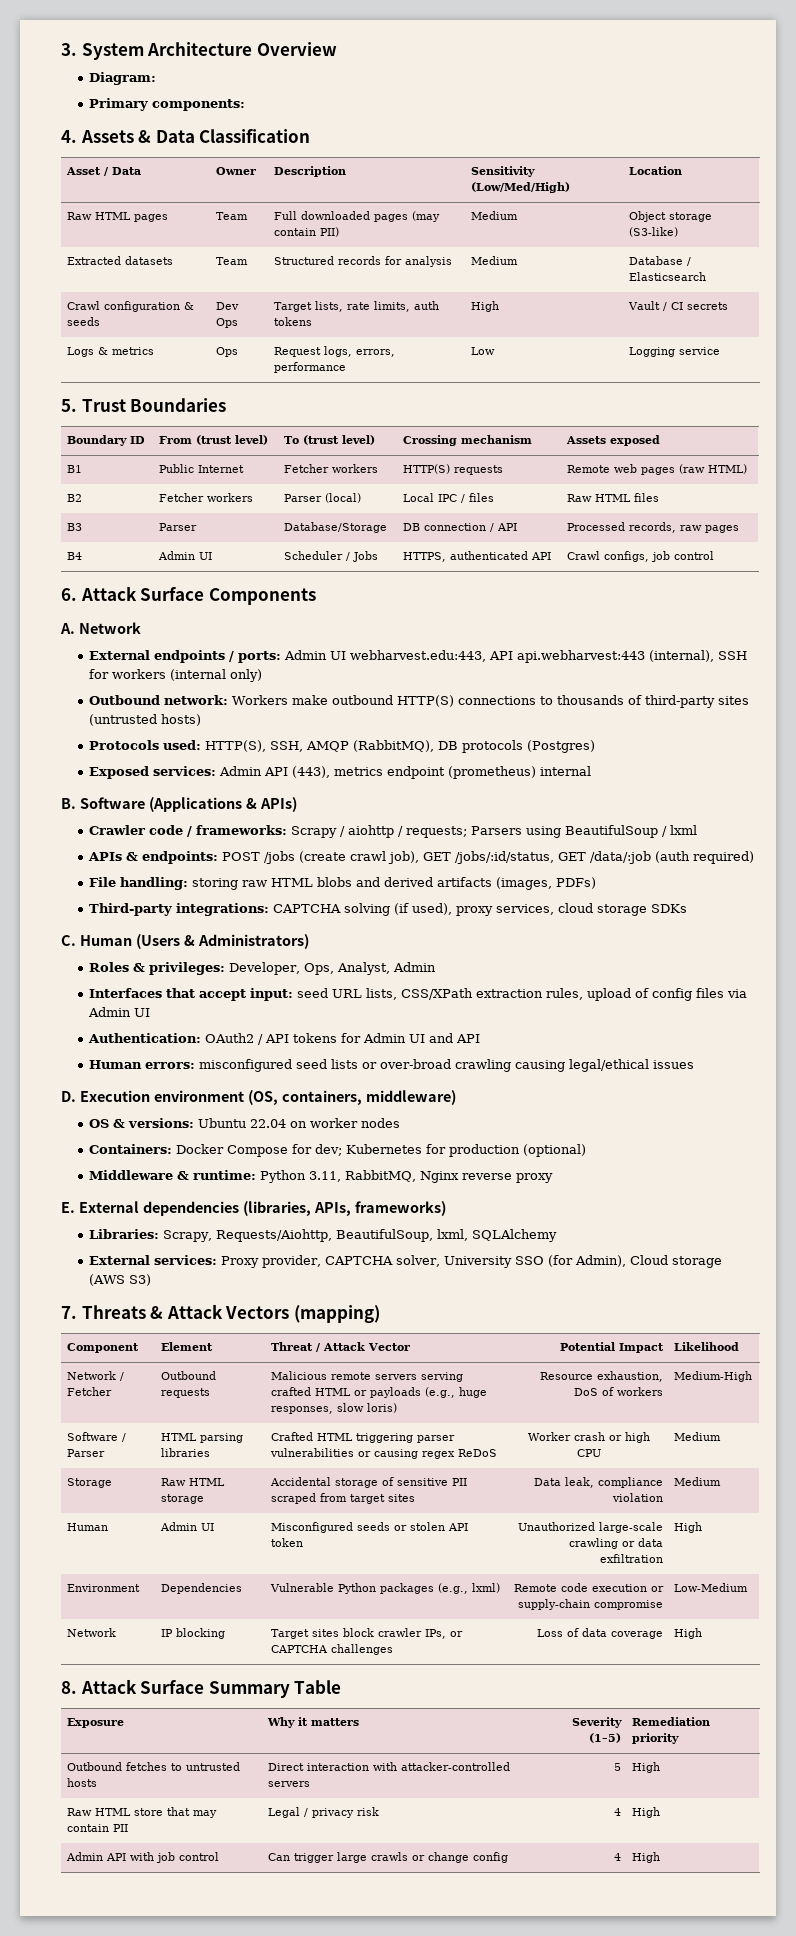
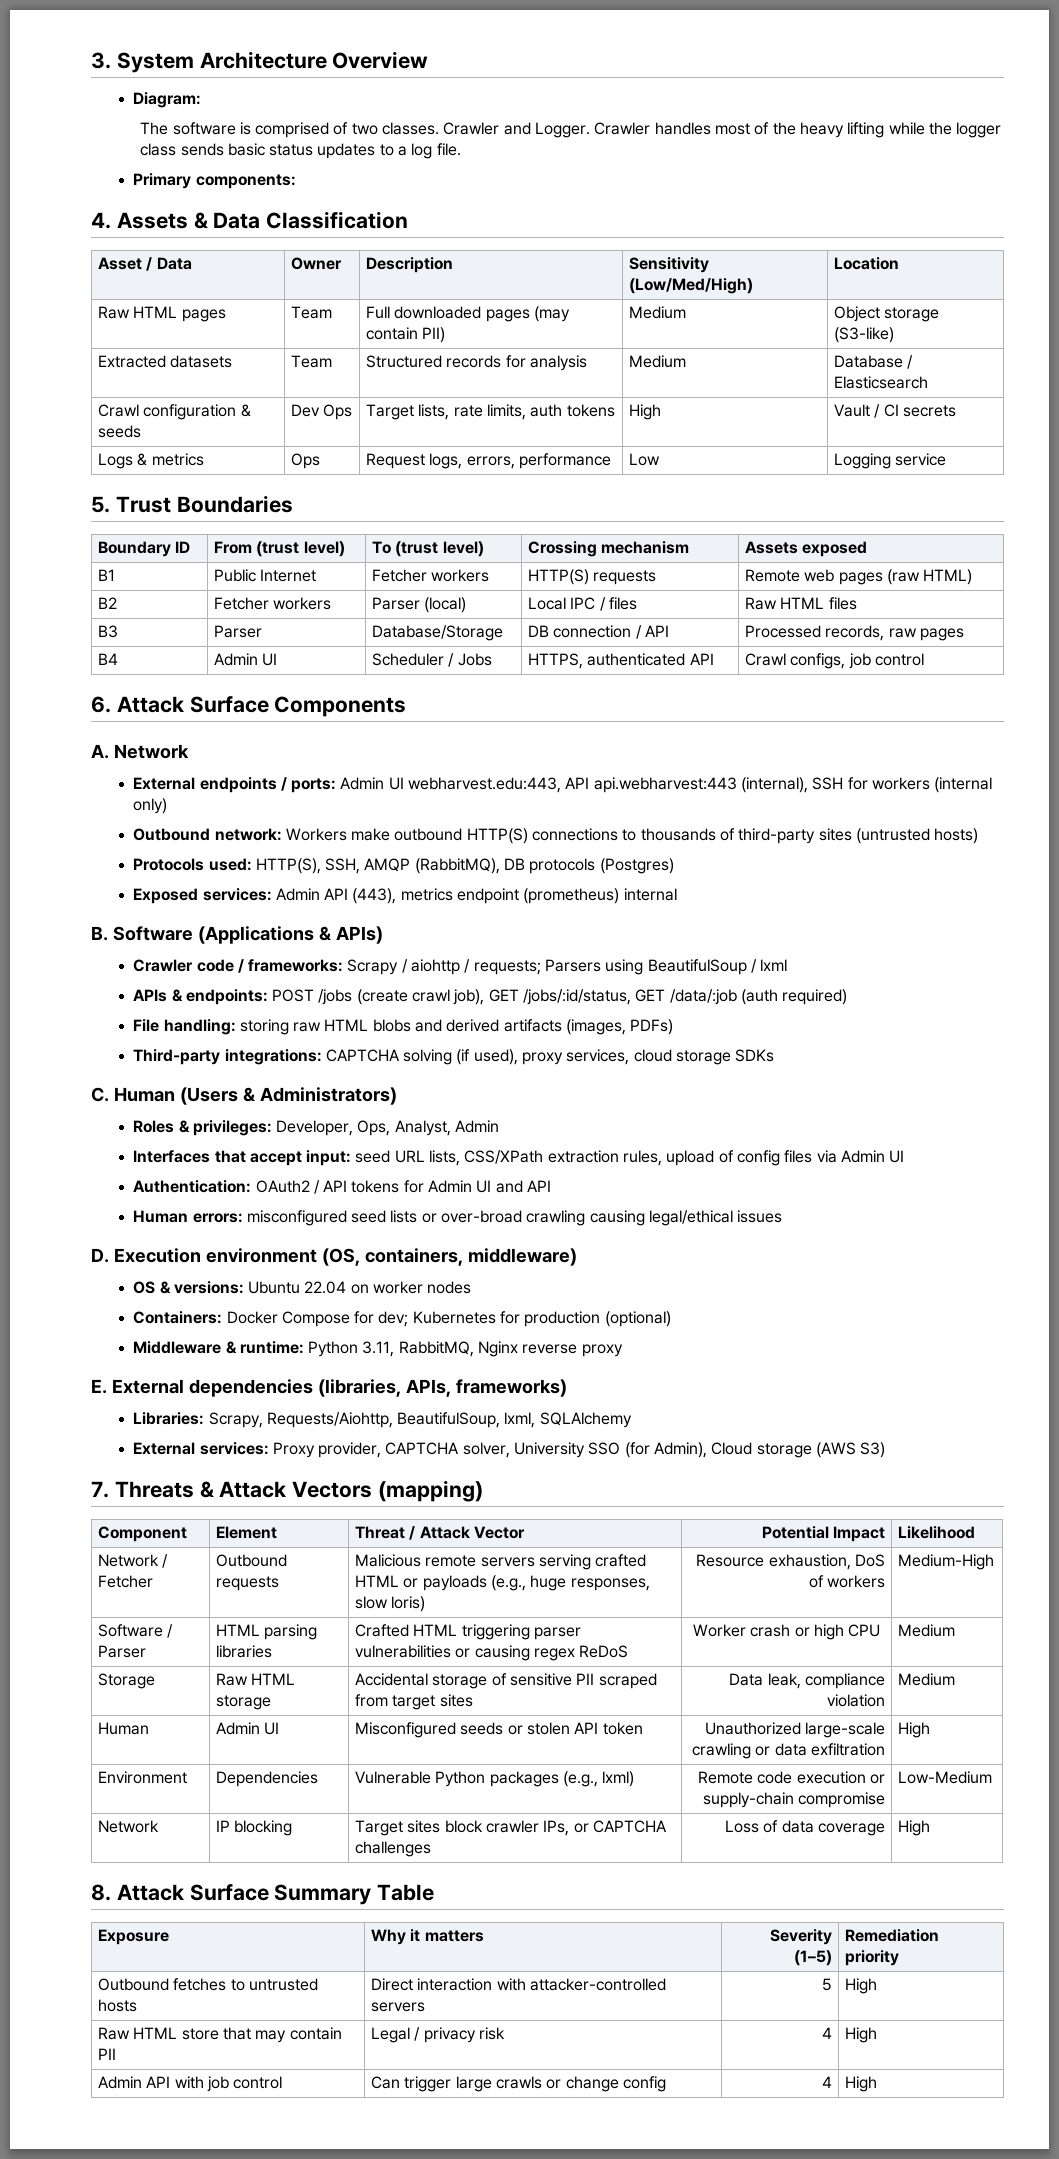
(157, 78) none -> [140,122,1002,138] [140,143,461,159] // The software is comprised of two classes. Crawler and Logger. Crawler handles most of the heavy lifting while the logger class sends basic status updates to a log file.

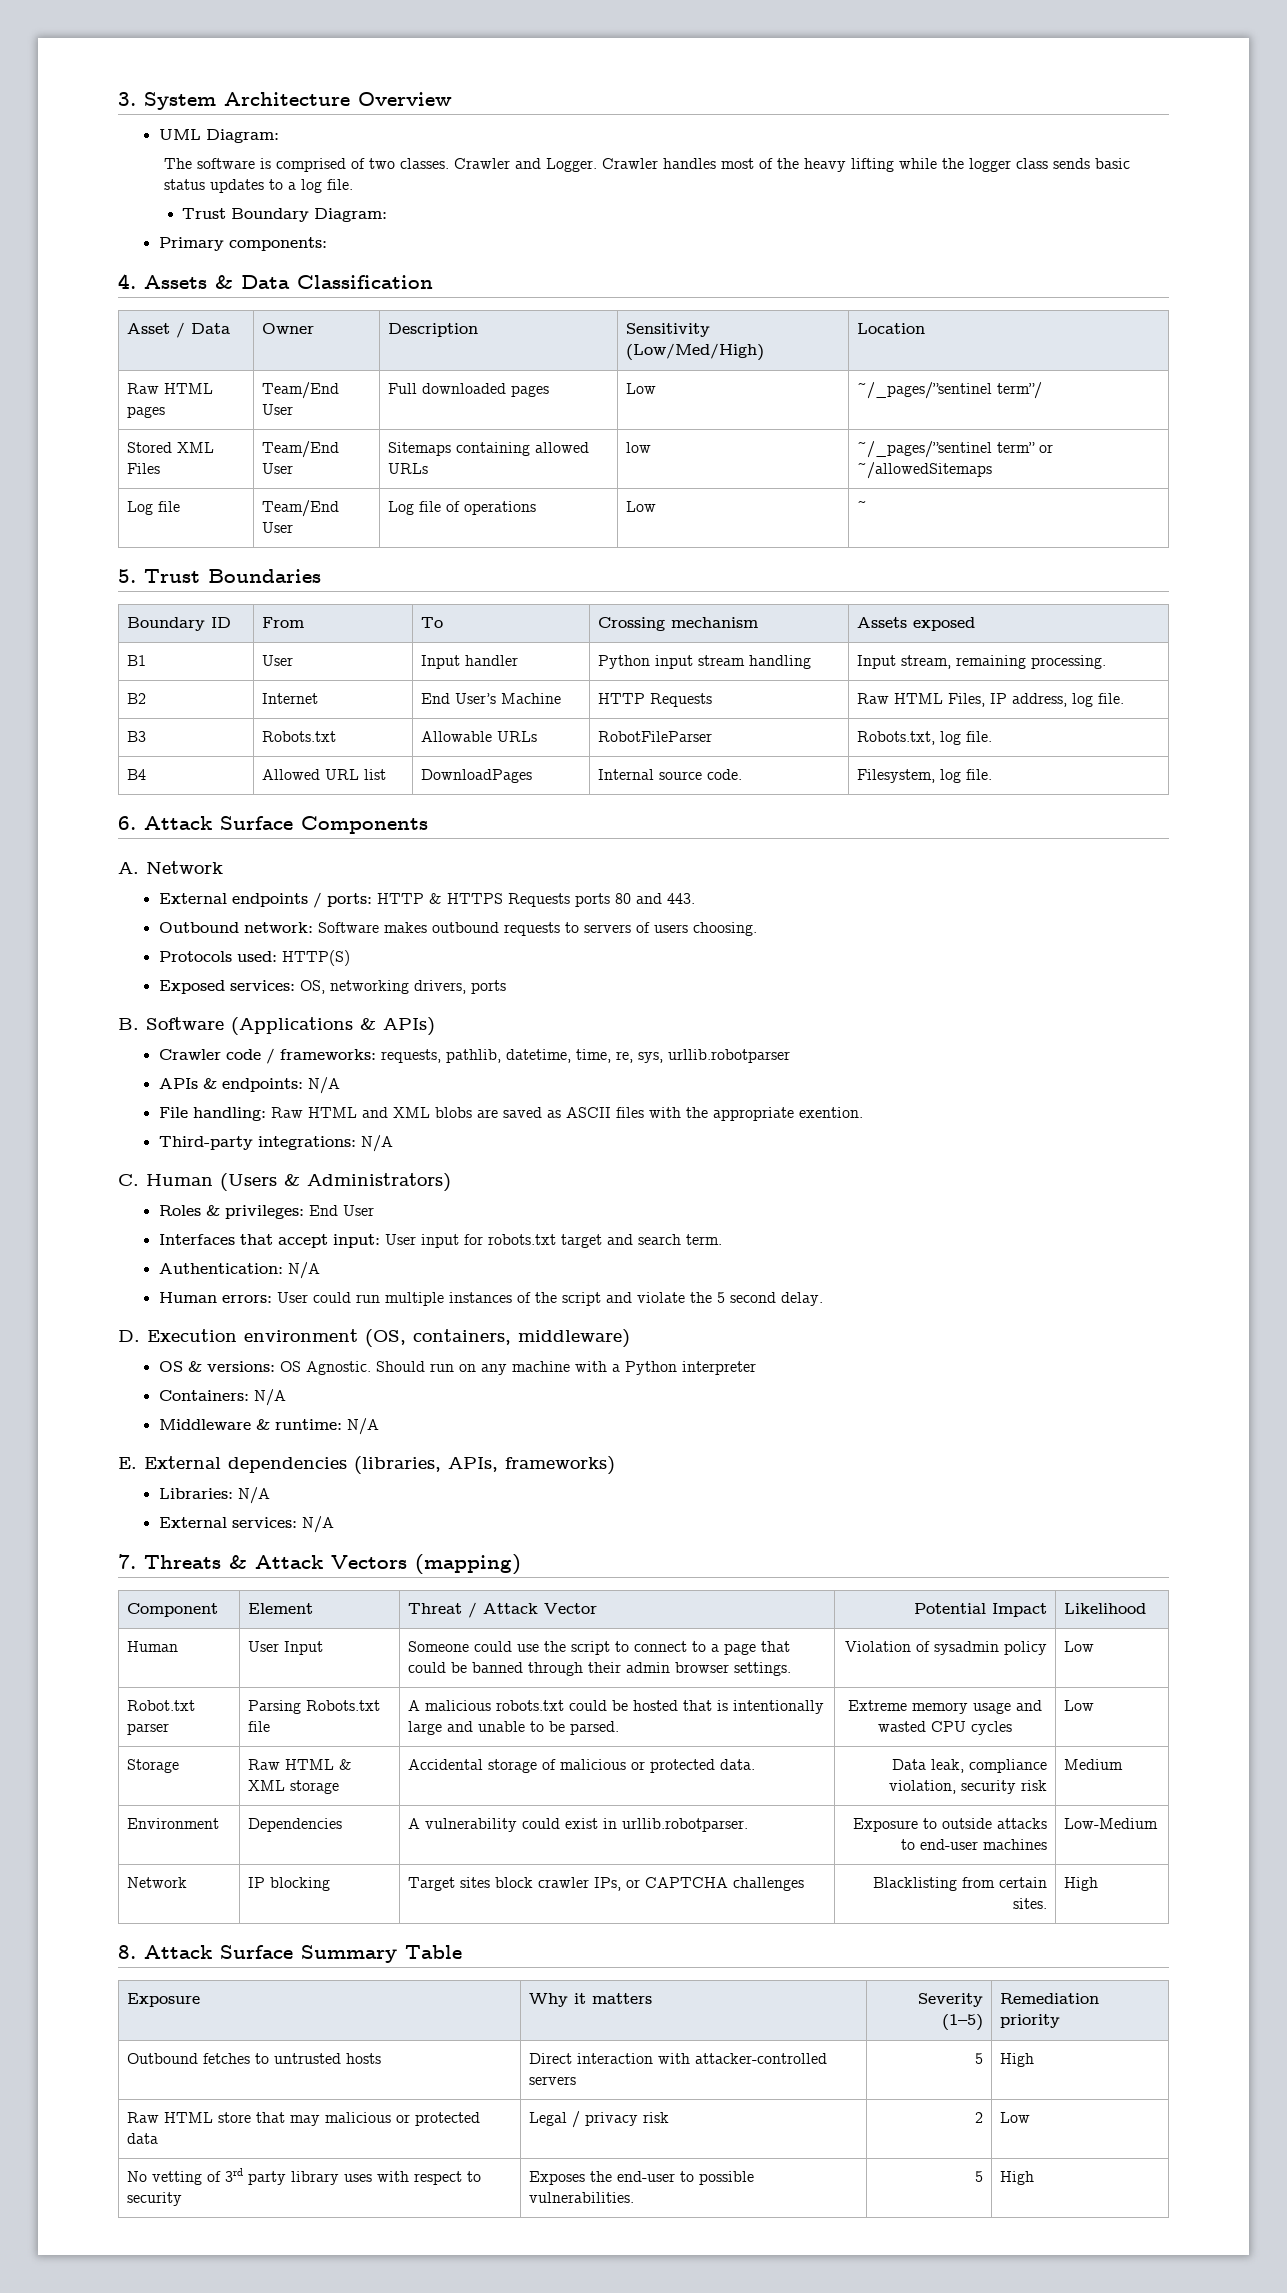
(429, 60) none -> [158,129,201,140] UML
(461, 149) none -> [181,208,387,222] // Trust Boundary Diagram:
[291,306,333,319] Team -> [262,382,340,399] [262,404,294,415] Team/End User
[534,306,571,322] [366,327,446,343] [629,306,687,319] [834,306,940,322] [834,327,895,343] [98,355,233,368] [291,355,333,368] [366,355,588,371] [629,355,687,368] [834,355,914,369] [834,376,929,389] [98,404,251,420] [98,425,142,438] [291,404,353,420] [366,404,615,420] [629,404,662,420] [834,404,957,418] [98,453,204,469] [291,453,321,469] [366,453,612,469] [629,453,661,466] [834,453,947,469] (may contain PII) | Medium | Object storage (S3-like) // Extracted datasets | Team | Structured records for analysis | Medium | Database / Elasticsearch // Crawl configuration & seeds | Dev Ops | Target lists, rate limits, auth tokens | High | Vault / CI secrets // Logs & metrics | Ops | Request logs, errors, performance | Low | Logging service -> [626,383,657,394] [857,382,1043,399] [127,442,215,453] [127,463,161,474] [262,441,340,458] [262,463,294,474] [388,442,590,456] [388,463,429,474] [626,442,652,453] [857,441,1054,458] [857,462,993,479] [127,501,181,515] [262,500,340,517] [262,522,294,533] [388,501,537,515] [626,501,657,512] [857,500,868,512] | Low | ~/_pages/”sentinel term”/ // Stored XML Files | Team/End User | Sitemaps containing allowed URLs | low | ~/_pages/”sentinel term” or ~/allowedSitemaps // Log file | Team/End User | Log file of operations | Low | ~
[256,541,345,557] (trust level) -> (305, 622) none
[395,541,484,557] (trust level) -> (444, 622) none
[214,569,317,582] [372,569,490,582] [528,569,657,585] [745,569,973,585] [98,597,118,609] [214,597,332,610] [372,597,467,613] [528,597,638,611] [745,597,857,610] [98,625,119,638] [214,625,263,638] [372,625,504,641] [528,625,670,639] [745,625,965,641] [98,653,119,665] [214,653,278,666] [372,653,492,667] [528,653,714,669] [745,653,925,669] Public Internet | Fetcher workers | HTTP(S) requests | Remote web pages (raw HTML) // B2 | Fetcher workers | Parser (local) | Local IPC / files | Raw HTML files // B3 | Parser | Database/Storage | DB connection / API | Processed records, raw pages // B4 | Admin UI | Scheduler / Jobs | HTTPS, authenticated API | Crawl configs, job control -> [262,655,294,666] [421,655,519,669] [598,655,812,669] [857,655,1107,669] [127,693,147,704] [262,693,319,704] [421,693,562,704] [598,693,713,707] [857,693,1125,707] [127,731,147,742] [262,731,337,742] [421,731,538,742] [598,731,713,742] [857,731,993,745] [127,769,147,780] [262,769,387,780] [421,769,533,783] [598,769,743,780] [857,769,993,783] User | Input handler | Python input stream handling | Input stream, remaining processing. // B2 | Internet | End User’s Machine | HTTP Requests | Raw HTML Files, IP address, log file. // B3 | Robots.txt | Allowable URLs | RobotFileParser | Robots.txt, log file. // B4 | Allowed URL list | DownloadPages | Internal source code. | Filesystem, log file.
[340,777,993,793] [133,798,168,814] [133,828,979,844] [133,858,674,874] [133,888,677,904] Admin UI webharvest.edu:443, API api.webharvest:443 (internal), SSH for workers (internal only) // Outbound network: Workers make outbound HTTP(S) connections to thousands of third-party sites (untrusted hosts) // Protocols used: HTTP(S), SSH, AMQP (RabbitMQ), DB protocols (Postgres) // Exposed services: Admin API (443), metrics endpoint (prometheus) internal -> [376,893,695,907] [158,922,757,936] [158,950,350,966] [158,980,506,994] HTTP & HTTPS Requests ports 80 and 443. // Outbound network: Software makes outbound requests to servers of users choosing. // Protocols used: HTTP(S) // Exposed services: OS, networking drivers, ports
[347,959,788,975] [133,989,848,1005] [133,1019,674,1035] [133,1049,775,1065] Scrapy / aiohttp / requests; Parsers using BeautifulSoup / lxml // APIs & endpoints: POST /jobs (create crawl job), GET /jobs/:id/status, GET /data/:job (auth required) // File handling: storing raw HTML blobs and derived artifacts (images, PDFs) // Third-party integrations: CAPTCHA solving (if used), proxy services, cloud storage SDKs -> [380,1049,790,1063] [158,1077,340,1094] [158,1107,863,1121] [158,1135,393,1152] requests, pathlib, datetime, time, re, sys, urllib.robotparser // APIs & endpoints: N/A // File handling: Raw HTML and XML blobs are saved as ASCII files with the appropriate exention. // Third-party integrations: N/A
[276,1120,500,1136] Developer, Ops, Analyst, Admin -> [308,1205,374,1216] End User
[355,1150,905,1166] [133,1180,552,1194] [133,1210,783,1226] seed URL lists, CSS/XPath extraction rules, upload of config files via Admin UI // Authentication: OAuth2 / API tokens for Admin UI and API // Human errors: misconfigured seed lists or over-broad crawling causing legal/ethical issues -> [384,1234,722,1248] [158,1262,320,1279] [158,1292,823,1306] User input for robots.txt target and search term. // Authentication: N/A // Human errors: User could run multiple instances of the script and violate the 5 second delay.
[248,1281,472,1294] [133,1311,671,1327] [133,1341,623,1357] Ubuntu 22.04 on worker nodes // Containers: Docker Compose for dev; Kubernetes for production (optional) // Middleware & runtime: Python 3.11, RabbitMQ, Nginx reverse proxy -> [279,1361,756,1375] [158,1389,286,1406] [158,1418,379,1435] OS Agnostic. Should run on any machine with a Python interpreter // Containers: N/A // Middleware & runtime: N/A
[208,1412,632,1428] [133,1442,886,1458] Scrapy, Requests/Aiohttp, BeautifulSoup, lxml, SQLAlchemy // External services: Proxy provider, CAPTCHA solver, University SSO (for Admin), Cloud storage (AWS S3) -> [237,1487,270,1504] [158,1516,334,1533] N/A // External services: N/A
[98,1554,169,1568] [98,1575,154,1588] [216,1554,288,1567] [216,1576,280,1591] [355,1554,647,1570] [355,1575,650,1591] [355,1596,426,1612] [696,1554,885,1570] [808,1575,885,1588] [898,1554,995,1570] [98,1624,174,1638] [98,1645,147,1658] [216,1624,318,1640] [216,1645,273,1658] [355,1624,582,1640] [355,1645,629,1661] [692,1624,844,1640] Network / Fetcher | Outbound requests | Malicious remote servers serving crafted HTML or payloads (e.g., huge responses, slow loris) | Resource exhaustion, DoS of workers | Medium-High // Software / Parser | HTML parsing libraries | Crafted HTML triggering parser vulnerabilities or causing regex ReDoS | Worker crash or high -> [127,1641,179,1652] [248,1641,324,1655] [408,1641,791,1655] [408,1662,792,1676] [844,1641,1047,1655] [1064,1641,1095,1652] [127,1700,196,1711] [127,1723,170,1735] [248,1700,381,1714] [248,1721,271,1732] [408,1700,825,1714] [408,1721,620,1735] [848,1700,1042,1714] [878,1721,926,1732] Human | User Input | Someone could use the script to connect to a page that could be banned through their admin browser settings. | Violation of sysadmin policy | Low // Robot.txt parser | Parsing Robots.txt file | A malicious robots.txt could be hosted that is intentionally large and unable to be parsed. | Extreme memory usage and wasted
[898,1624,956,1637] | Medium -> [971,1721,1012,1735] [1064,1700,1095,1711] cycles | Low
(296, 1679) none -> [339,1759,353,1770] [248,1780,286,1791] & XML
[510,1673,657,1689] [355,1694,473,1710] [729,1673,885,1689] [826,1694,885,1707] [898,1673,956,1686] [98,1722,150,1735] [216,1722,280,1735] [355,1722,643,1738] [704,1722,885,1738] [691,1743,885,1759] [898,1722,931,1738] [98,1771,188,1784] [216,1771,319,1787] [355,1771,635,1787] [697,1771,885,1784] [702,1792,885,1808] sensitive PII scraped from target sites | Data leak, compliance violation | Medium // Human | Admin UI | Misconfigured seeds or stolen API token | Unauthorized large-scale crawling or data exfiltration | High // Environment | Dependencies | Vulnerable Python packages (e.g., lxml) | Remote code execution or supply-chain compromise -> [560,1759,756,1773] [891,1759,1047,1773] [888,1780,1047,1794] [1064,1759,1124,1770] [127,1818,220,1829] [248,1818,343,1832] [408,1818,749,1832] [852,1818,1047,1832] [900,1839,1047,1850] malicious or protected data. | Data leak, compliance violation, security risk | Medium // Environment | Dependencies | A vulnerability could exist in urllib.robotparser. | Exposure to outside attacks to end-user machines
[724,1820,885,1836] Loss of data coverage -> [872,1877,1047,1891] [1012,1898,1047,1909] Blacklisting from certain sites.
[289,2027,342,2040] [98,2048,117,2060] contain PII -> [325,2112,481,2126] [127,2133,159,2144] malicious or protected data
[821,2027,832,2039] [845,2027,878,2043] [98,2076,283,2092] [371,2076,666,2092] [821,2076,832,2088] 4 | High // Admin API with job control | Can trigger large crawls or change config | 4 -> [974,2112,983,2123] [1000,2112,1031,2123] [127,2168,482,2185] [127,2192,183,2206] [529,2171,755,2185] [529,2192,635,2203] [974,2171,983,2182] 2 | Low // No vetting of 3rd party library uses with respect to security | Exposes the end-user to possible vulnerabilities. | 5

